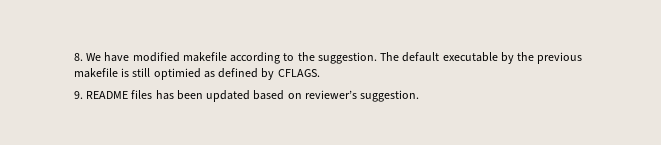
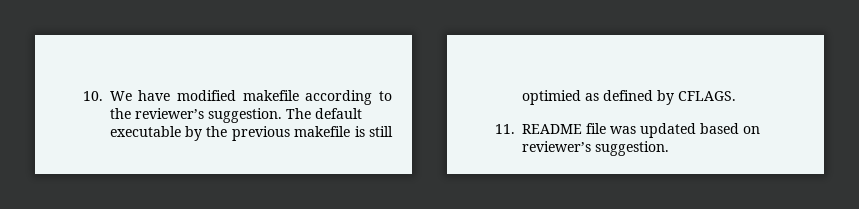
[73,53,83,61] 8. -> [82,91,103,101] 10.
(315, 56) none -> [134,108,204,119] reviewer’s
[73,90,203,100] 9. README files has been -> [494,123,636,134] 11. README file was

